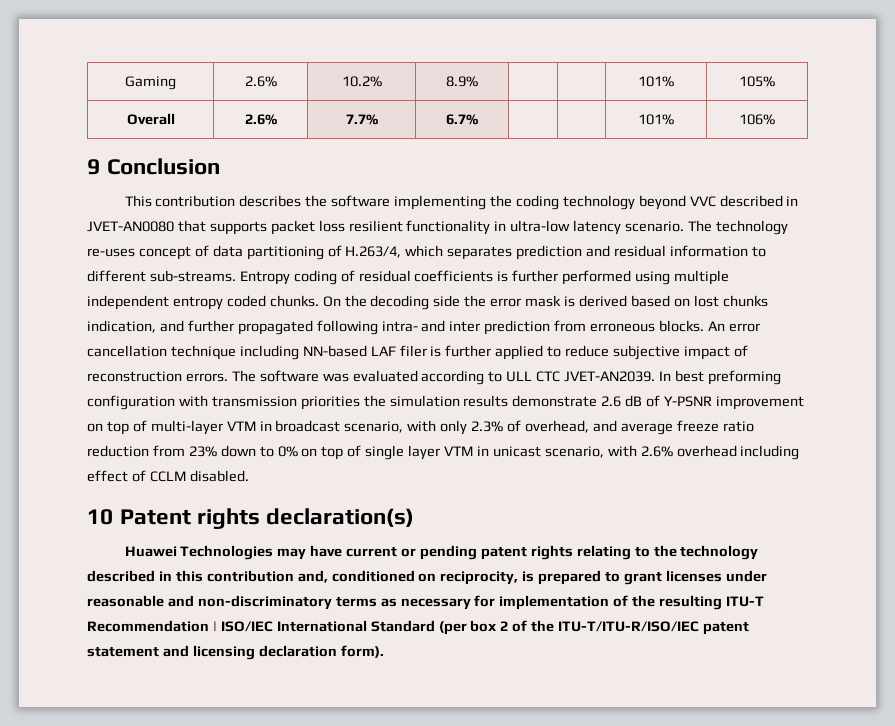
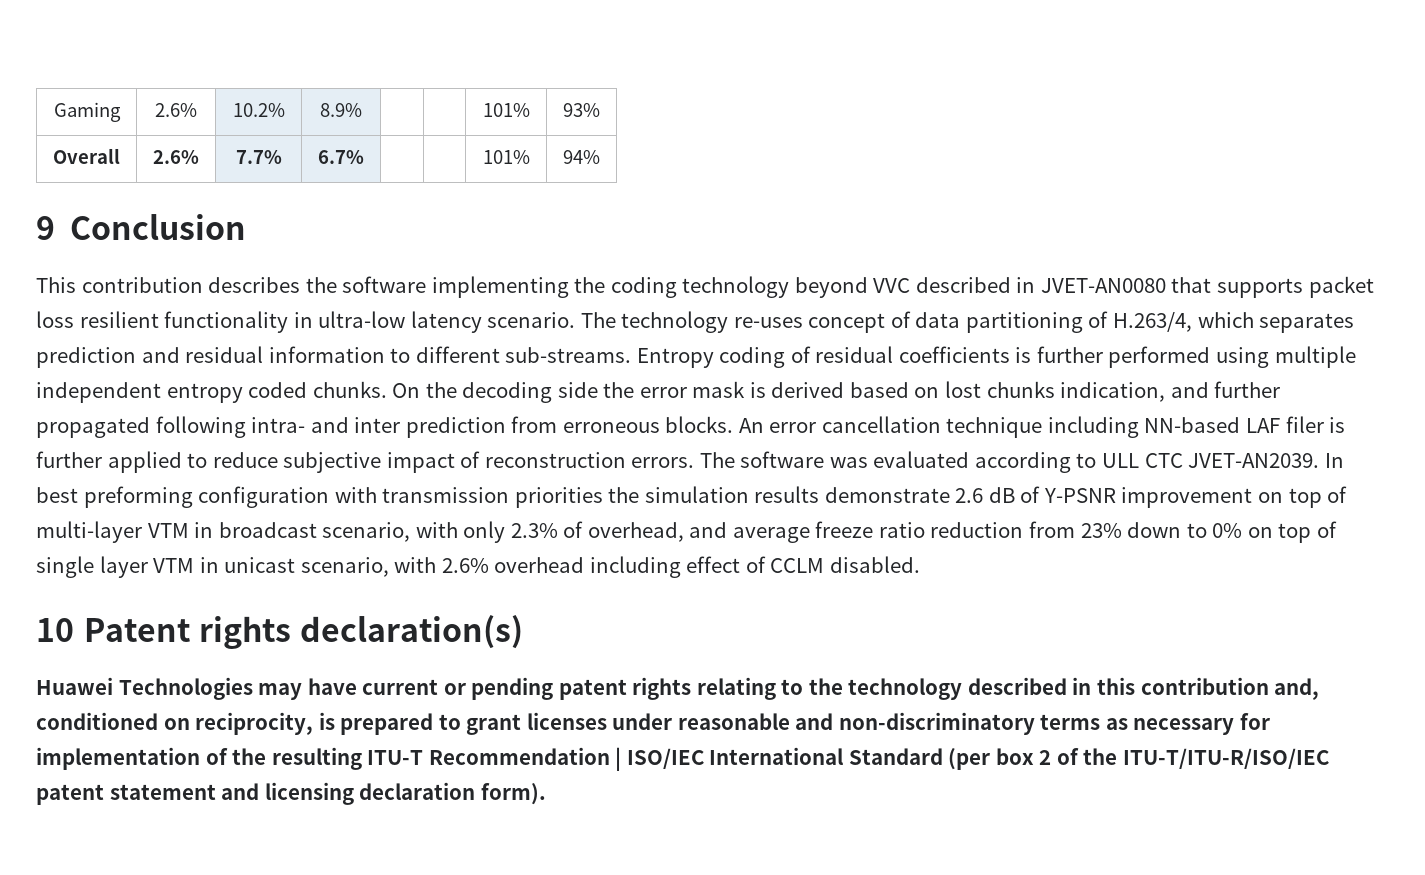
[739,76,775,87] 105% -> [563,103,600,117] 93%
[739,114,775,125] 106% -> [563,150,600,164] 94%

